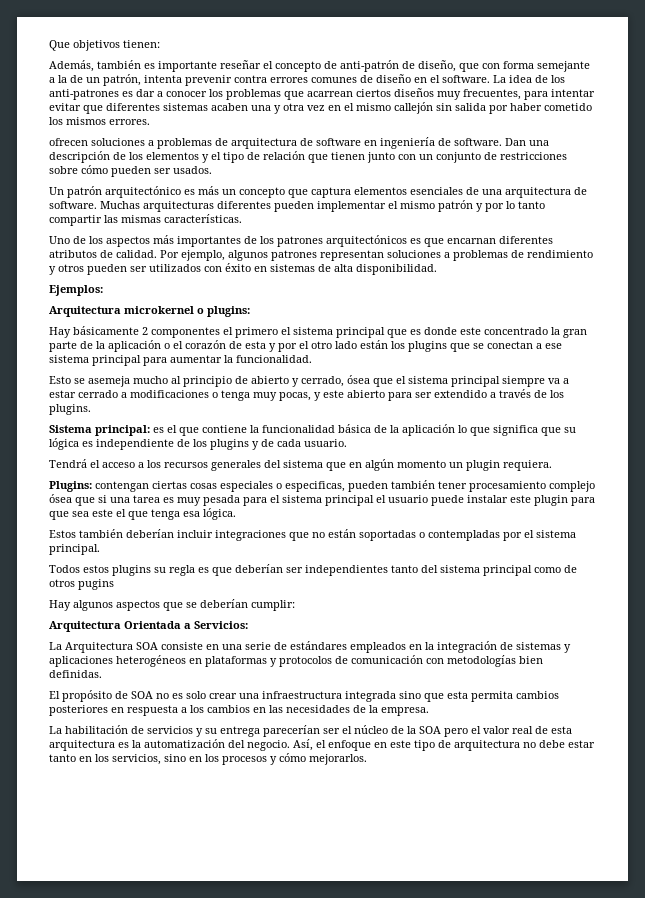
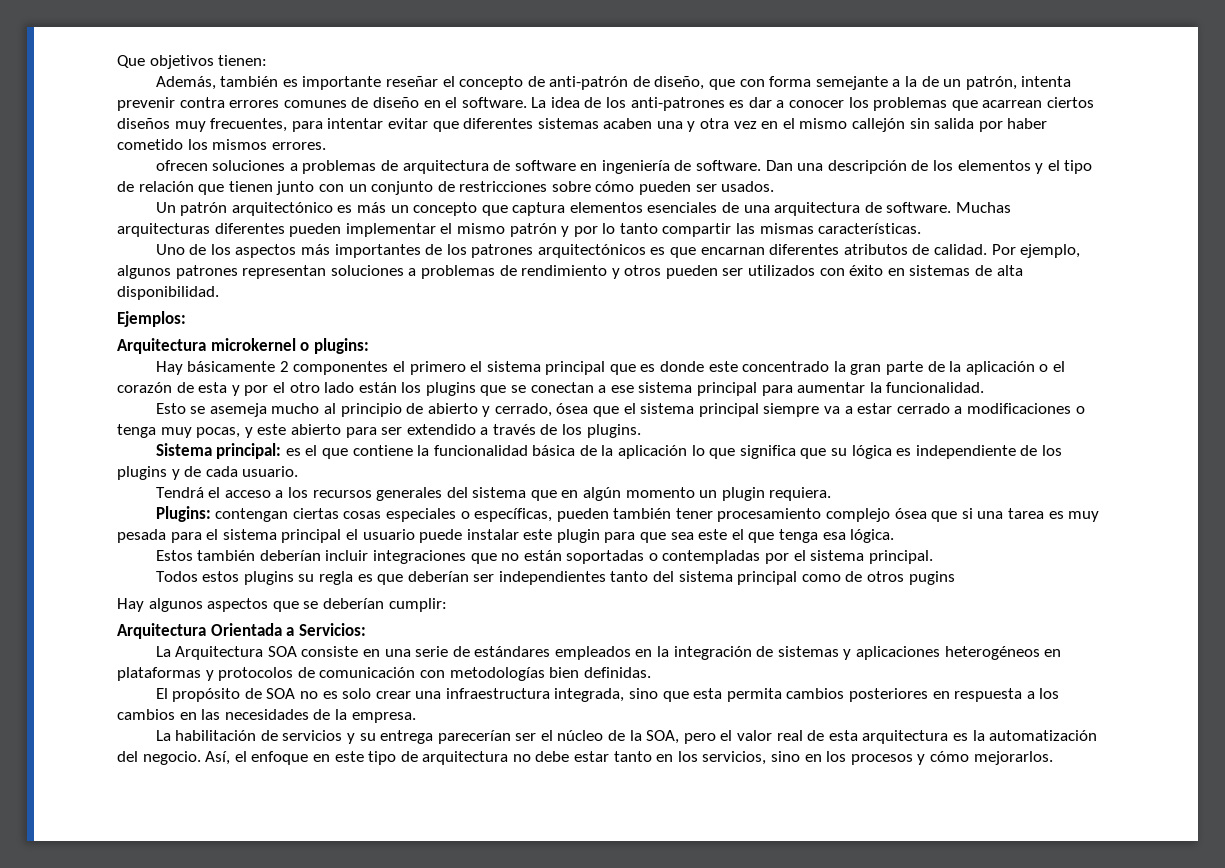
[285,481,345,492] especificas, -> [474,508,553,522] específicas,
[345,691,396,702] integrada -> [554,688,625,702] integrada,
[419,726,441,734] SOA -> [646,730,680,744] SOA,

